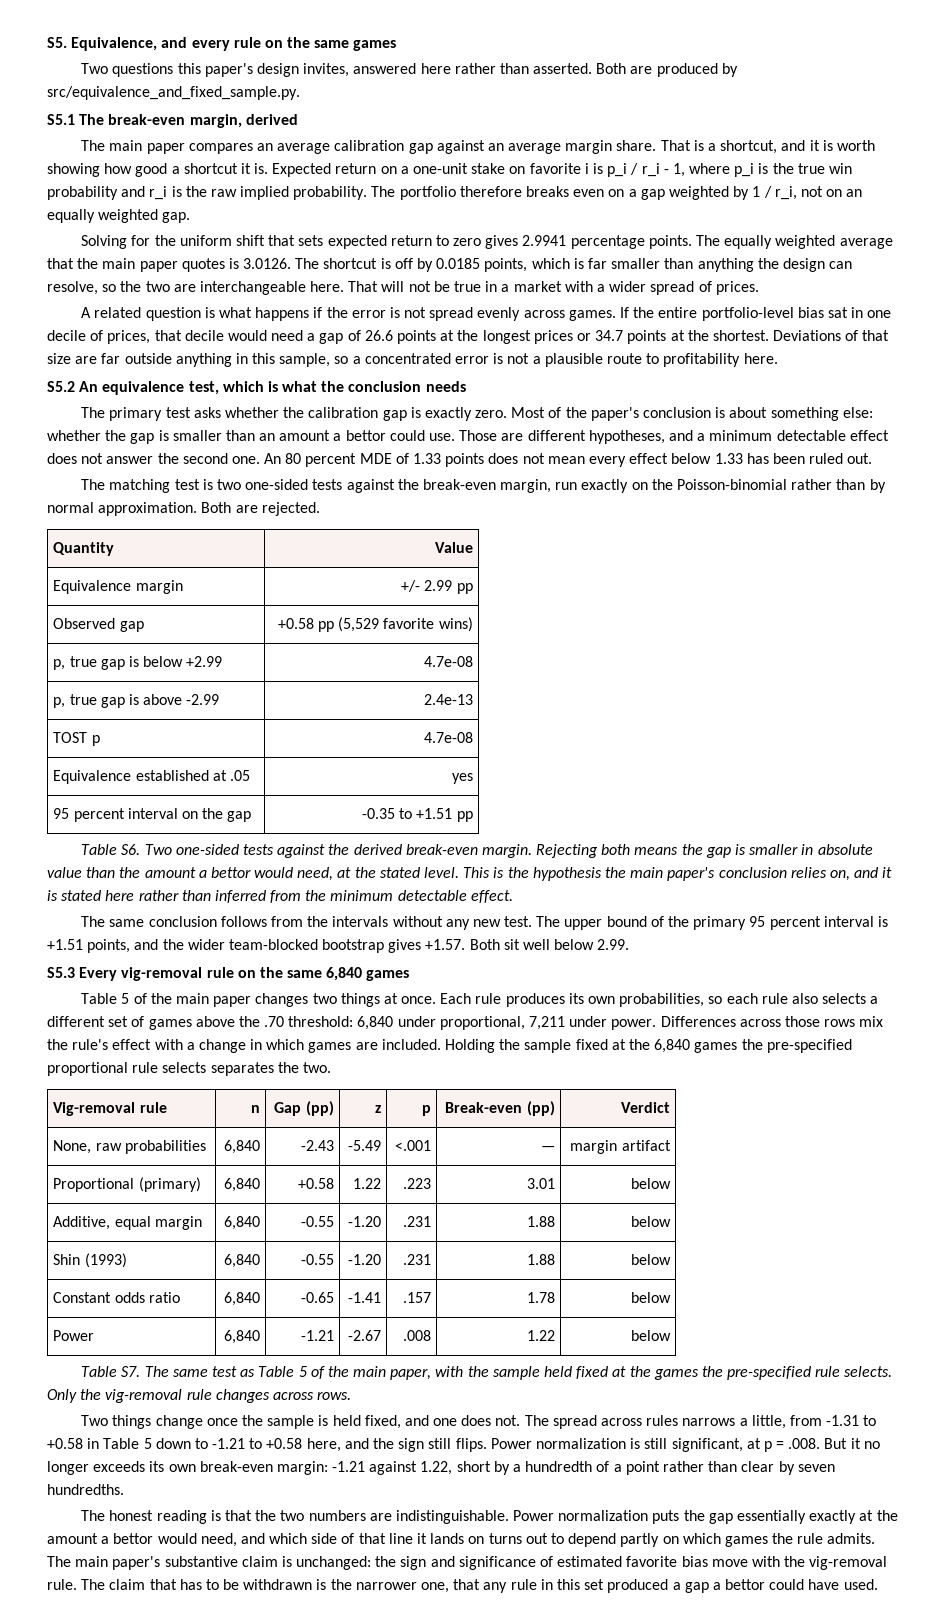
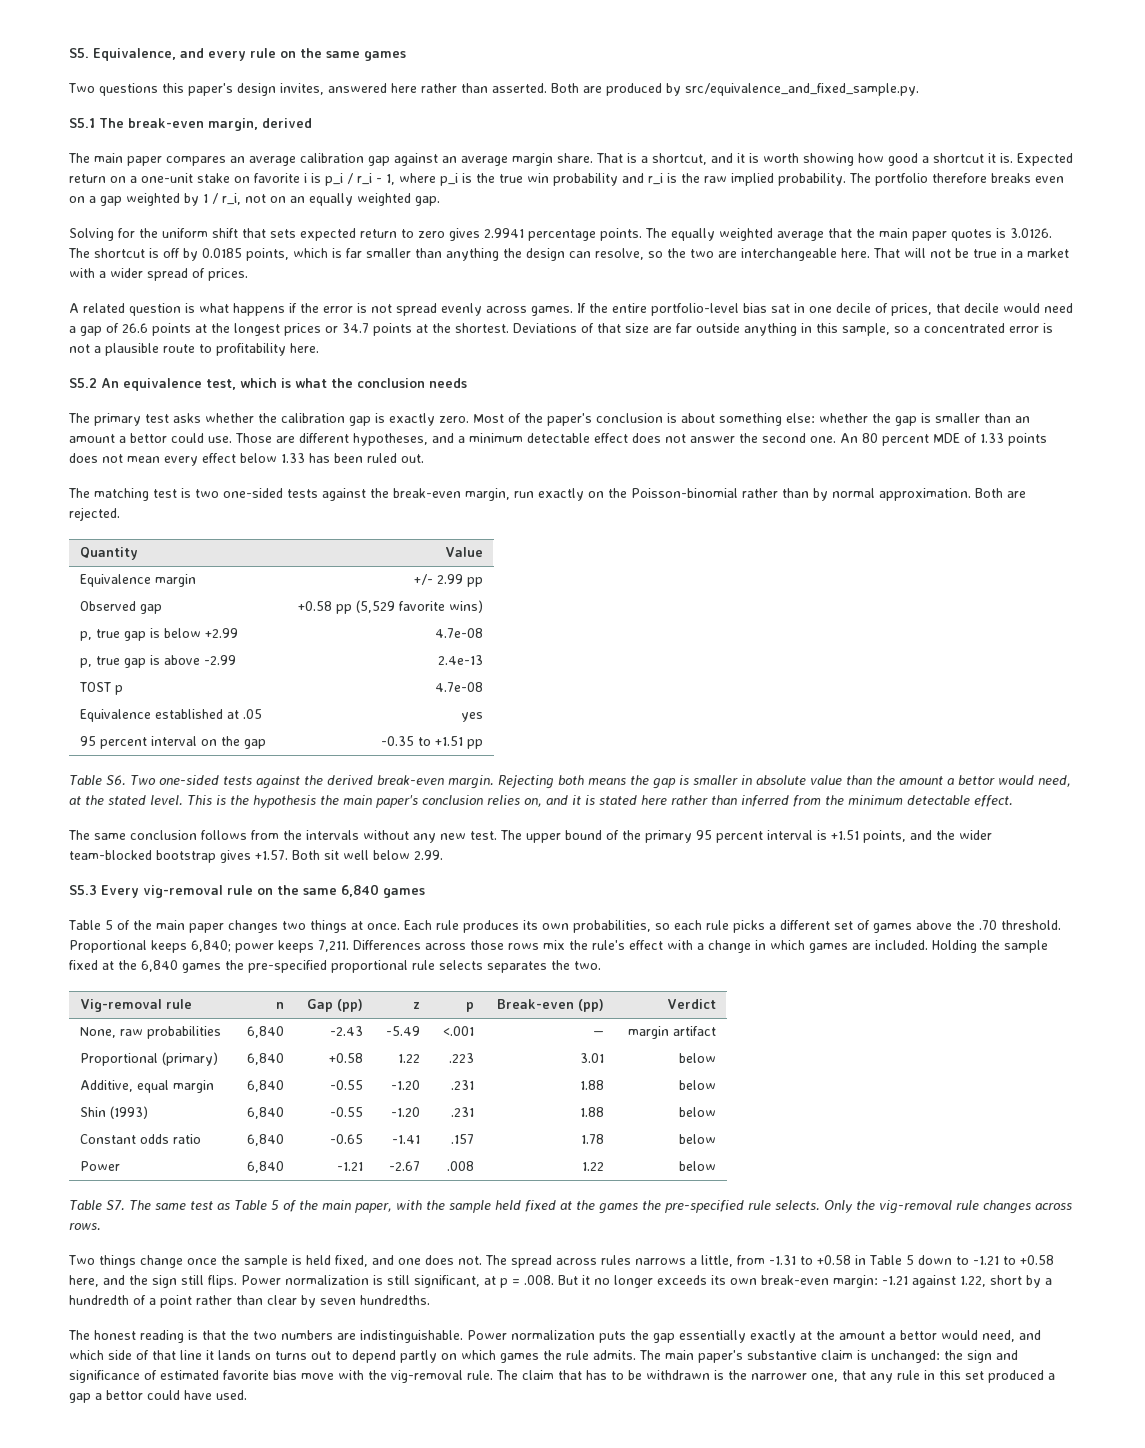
[791,993,867,1004] also selects -> [733,920,765,933] picks
[288,1016,657,1030] threshold: 6,840 under proportional, 7,211 under power. -> [1001,920,1061,930] [69,940,349,953] threshold. Proportional keeps 6,840; power keeps 7,211.

